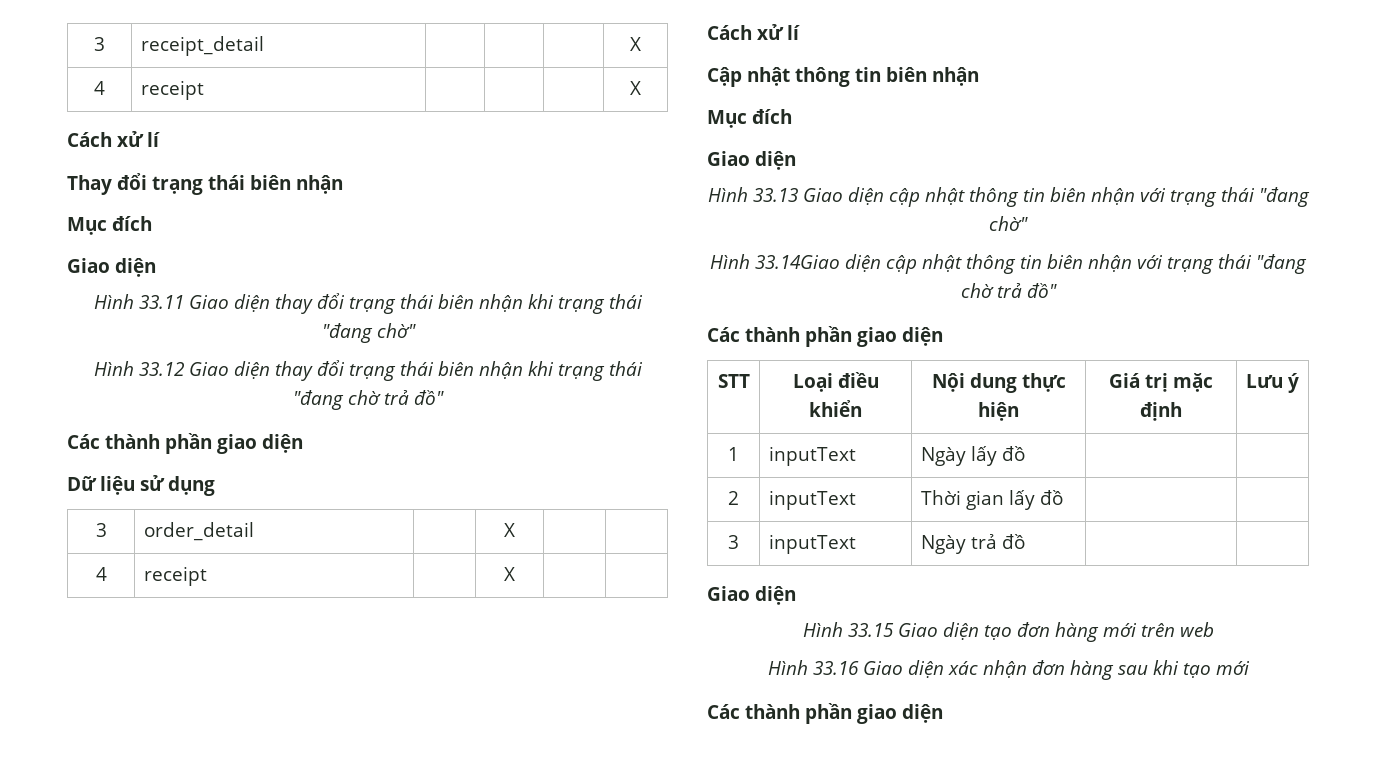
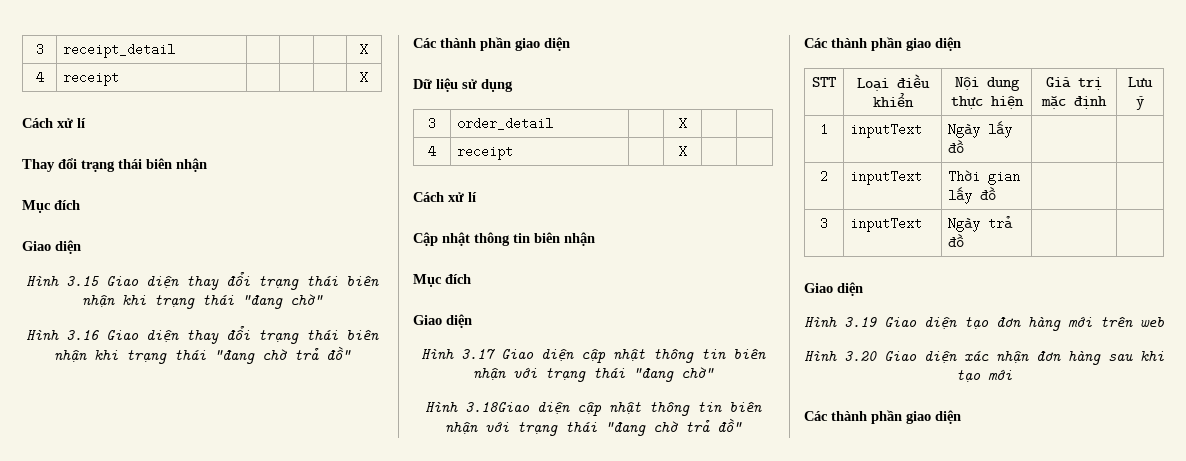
[139,295,184,309] 33.11 -> [66,276,99,286] 3.15
[139,362,185,376] 33.12 -> [66,330,99,340] 3.16
[752,188,798,202] 33.13 -> [461,349,496,359] 3.17
[755,255,841,269] 33.14Giao -> [465,402,530,412] 3.18Giao
[847,623,894,637] 33.15 -> [844,317,877,327] 3.19
[812,661,859,675] 33.16 -> [844,351,877,361] 3.20

